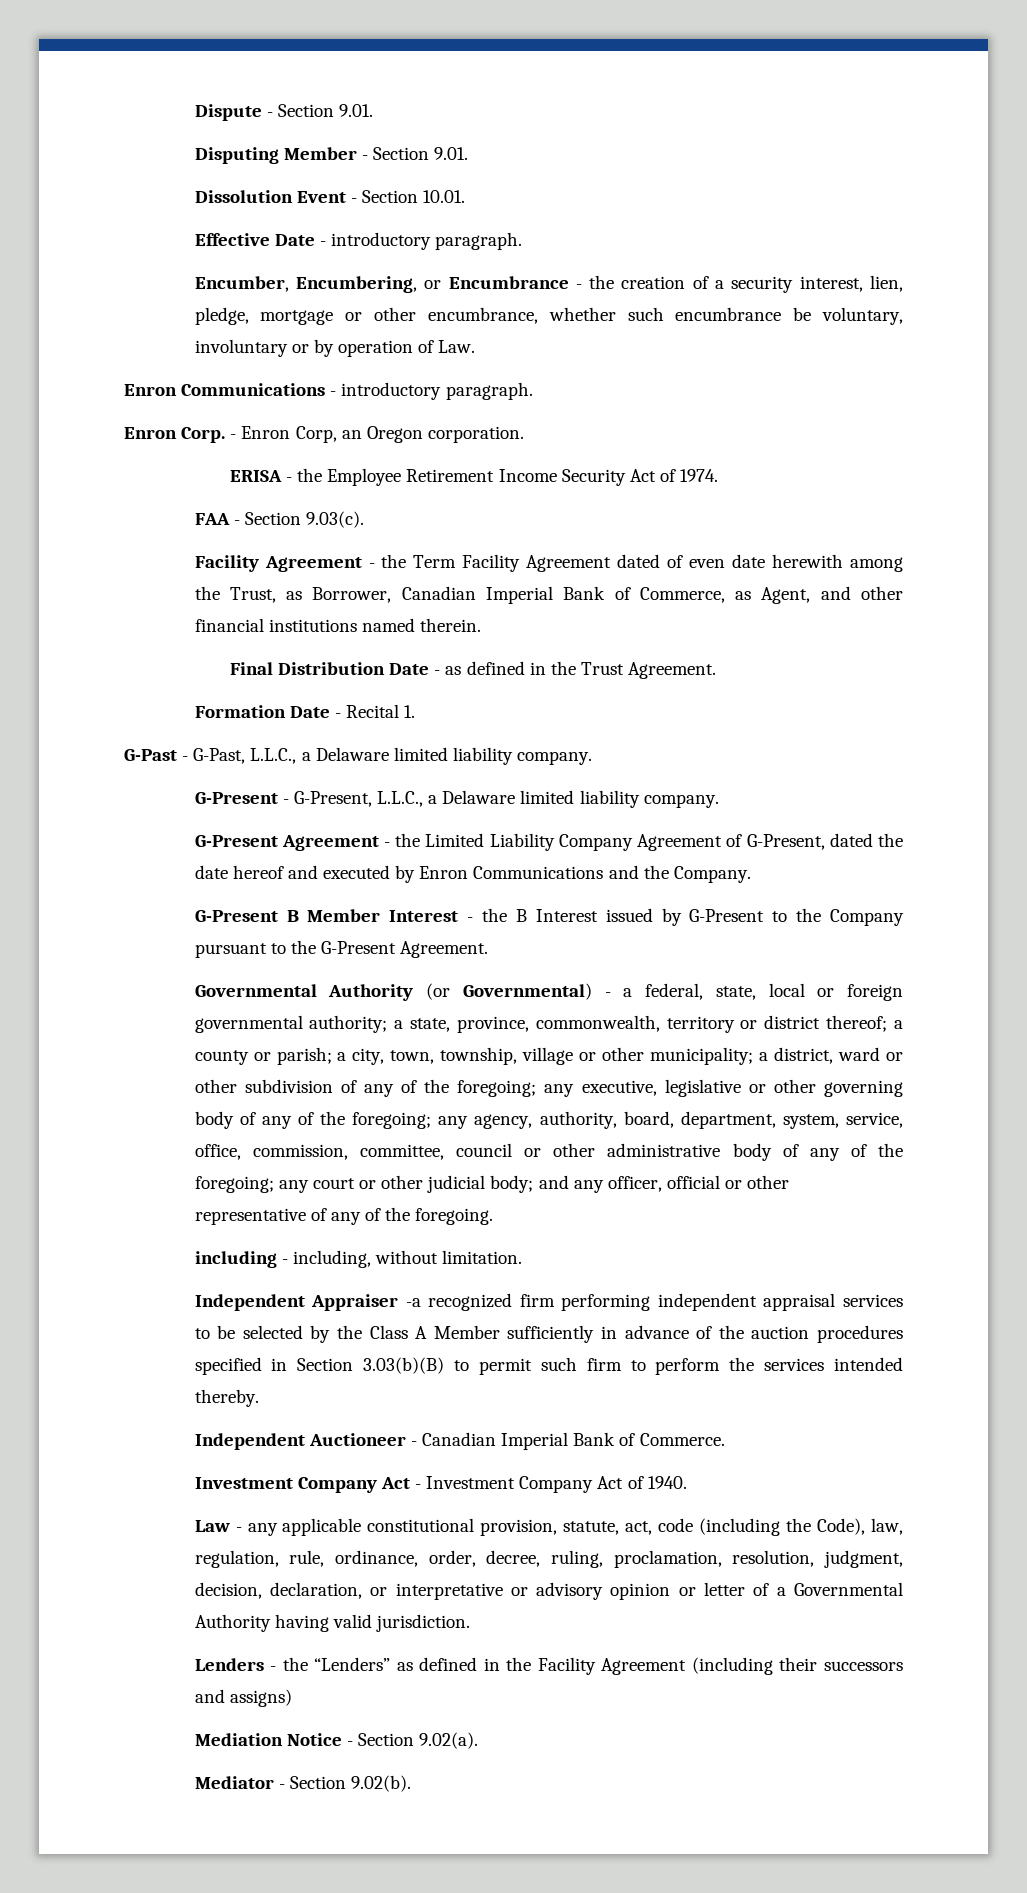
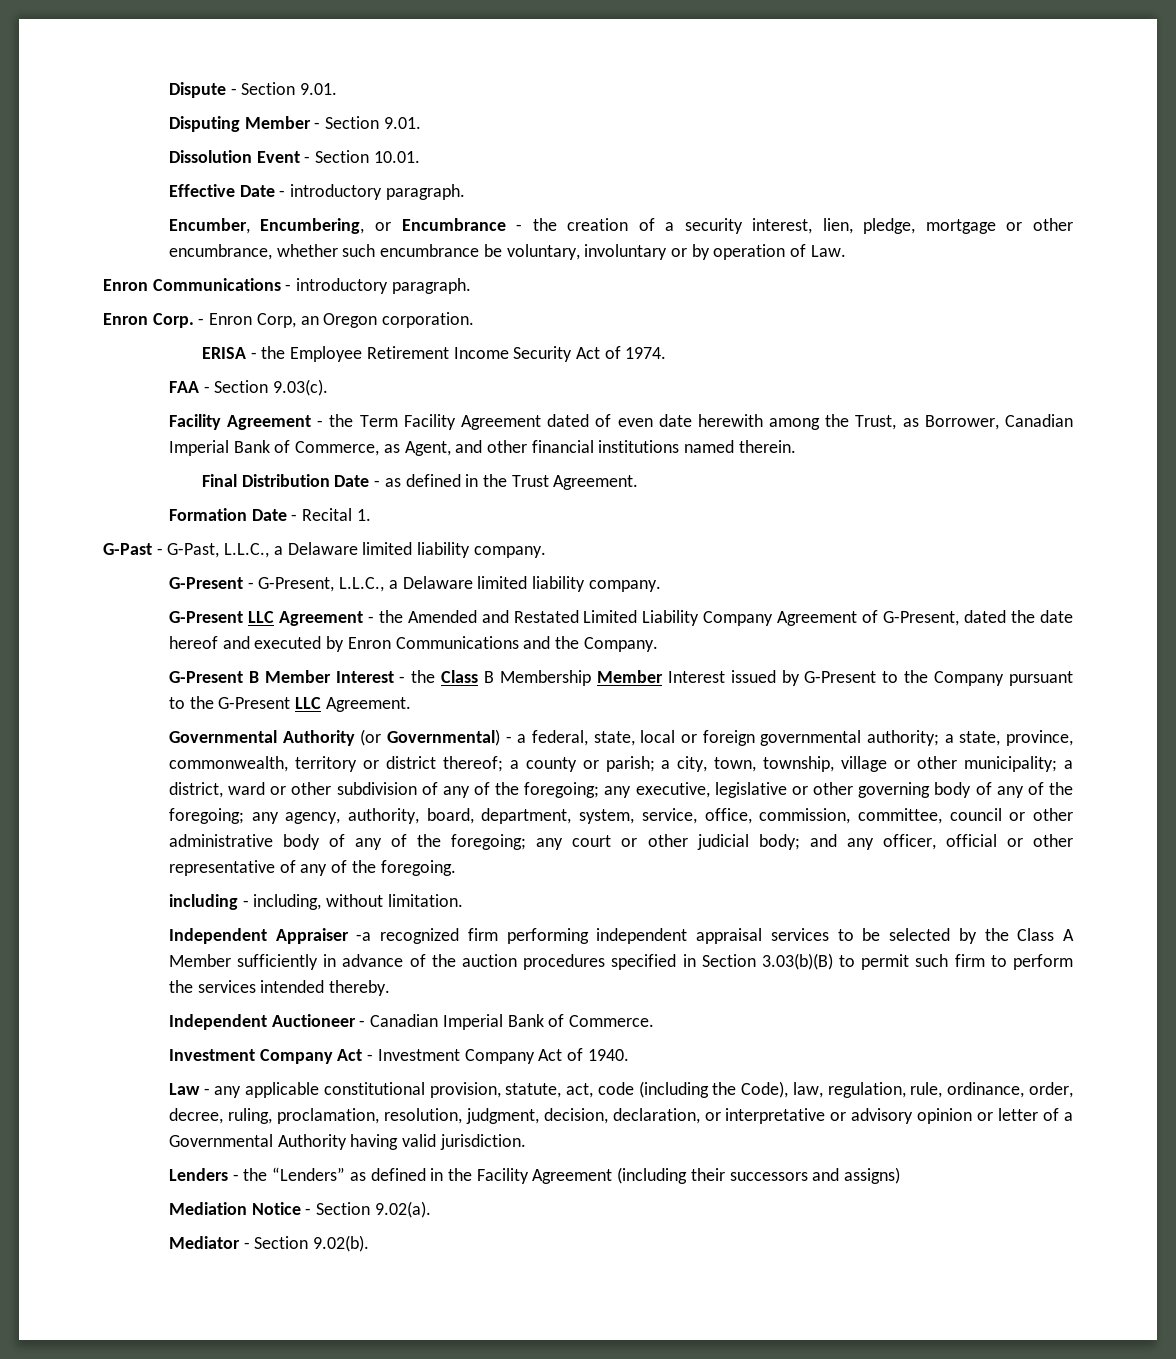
[281,833,421,851] Agreement - the -> [247,610,579,626] LLC Agreement - the Amended and Restated
[515,909,527,922] B -> [441,670,663,686] Class B Membership Member
(397, 947) none -> [295,697,322,709] LLC

